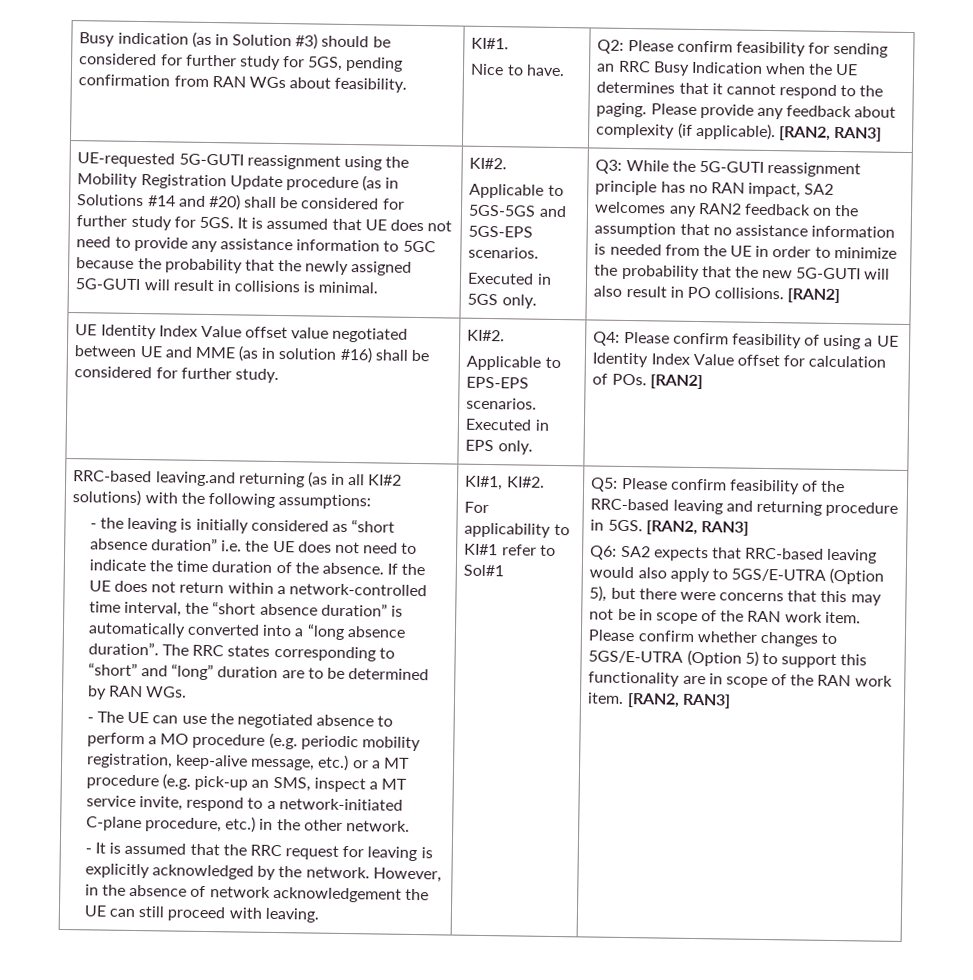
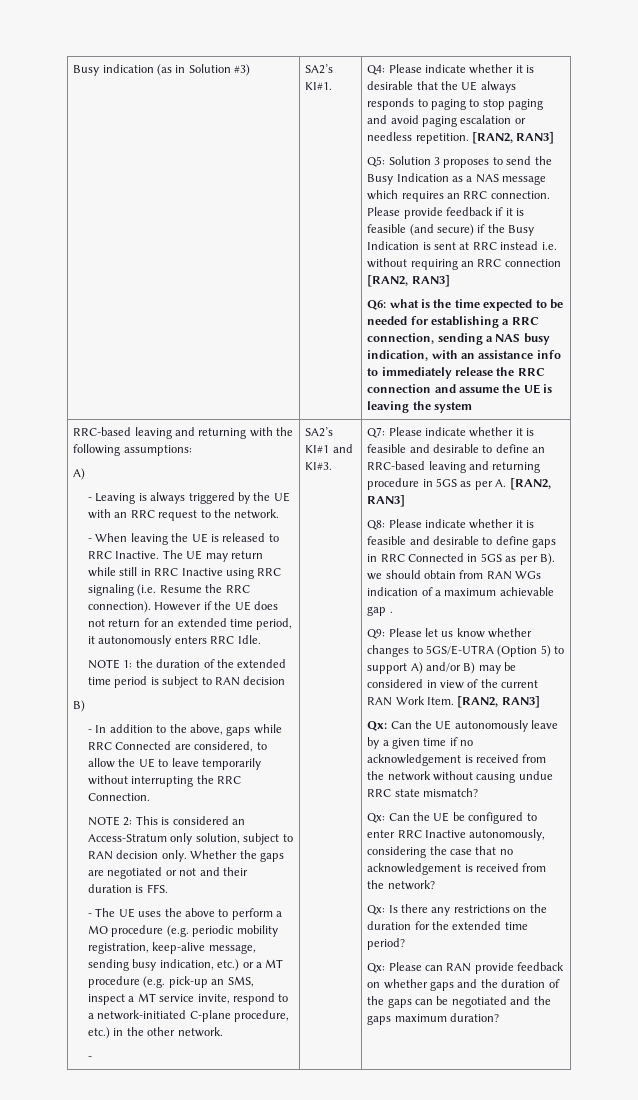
[321,35,391,48] [79,53,404,72] [78,74,408,93] [471,37,510,50] [470,63,565,77] [597,39,889,58] [597,60,859,76] [596,81,884,99] [596,102,897,120] [596,122,883,142] [77,152,410,171] [77,173,400,192] [77,193,405,211] [76,215,453,232] [76,236,436,253] [76,257,413,276] [75,278,379,294] [469,157,508,170] [469,183,564,199] [468,204,567,218] [468,225,534,238] [468,246,540,259] [467,272,552,285] [467,293,537,309] [595,159,862,178] [595,180,835,198] [594,201,860,217] [594,222,896,238] [594,243,897,259] [594,264,891,281] [593,285,841,304] [75,324,409,343] [74,345,429,364] [74,366,279,384] [467,329,506,342] [466,355,561,371] [466,376,530,389] [466,397,538,410] [465,418,550,431] [465,439,533,455] [593,331,899,350] [592,352,887,368] [592,373,703,390] [73,470,403,488] [72,489,142,507] should be considered for further study for 5GS, pending confirmation from RAN WGs about feasibility. | KI#1. // Nice to have. | Q2: Please confirm feasibility for sending an RRC Busy Indication when the UE determines that it cannot respond to the paging. Please provide any feedback about complexity (if applicable). [RAN2, RAN3] // UE-requested 5G-GUTI reassignment using the Mobility Registration Update procedure (as in Solutions #14 and #20) shall be considered for further study for 5GS. It is assumed that UE does not need to provide any assistance information to 5GC because the probability that the newly assigned 5G-GUTI will result in collisions is minimal. | KI#2. // Applicable to 5GS-5GS and 5GS-EPS scenarios. // Executed in 5GS only. | Q3: While the 5G-GUTI reassignment principle has no RAN impact, SA2 welcomes any RAN2 feedback on the assumption that no assistance information is needed from the UE in order to minimize the probability that the new 5G-GUTI will also result in PO collisions. [RAN2] // UE Identity Index Value offset value negotiated between UE and MME (as in solution #16) shall be considered for further study. | KI#2. // Applicable to EPS-EPS scenarios. Executed in EPS only. | Q4: Please confirm feasibility of using a UE Identity Index Value offset for calculation of POs. [RAN2] // RRC-based leaving.and returning (as in all KI#2 solutions) -> [305,64,334,74] [305,82,333,90] [367,64,535,75] [367,81,516,93] [367,98,544,110] [367,115,526,127] [367,132,555,144] [367,156,552,168] [367,173,547,185] [367,190,550,202] [367,207,525,219] [367,224,535,236] [367,241,557,250] [367,258,561,270] [367,275,450,287] [367,299,563,311] [367,316,539,328] [367,333,550,345] [367,350,561,361] [367,367,545,379] [367,384,553,394] [367,401,473,413] [73,427,247,439] | SA2’s KI#1. | Q4: Please indicate whether it is desirable that the UE always responds to paging to stop paging and avoid paging escalation or needless repetition. [RAN2, RAN3] // Q5: Solution 3 proposes to send the Busy Indication as a NAS message which requires an RRC connection. Please provide feedback if it is feasible (and secure) if the Busy Indication is sent at RRC instead i.e. without requiring an RRC connection [RAN2, RAN3] // Q6: what is the time expected to be needed for establishing a RRC connection, sending a NAS busy indication, with an assistance info to immediately release the RRC connection and assume the UE is leaving the system // RRC-based leaving and returning
[89,517,396,534] [89,537,418,555] [88,559,399,575] // - the leaving is initially considered as “short absence duration” i.e. the UE does not need to indicate the time duration of the absence. If -> [73,468,86,480] [88,492,290,504] [88,509,280,521] [88,533,279,545] [88,550,263,562] [88,567,282,579] [88,584,250,596] [88,601,212,613] // A) // - Leaving is always triggered by the UE with an RRC request to the network. // - When leaving the UE is released to RRC Inactive. The UE may return while still in RRC Inactive using RRC signaling (i.e. Resume the RRC connection). However if
[227,582,427,597] [88,601,403,617] [87,622,406,640] [87,641,395,662] [87,662,430,681] [86,685,188,700] [86,711,375,729] within a network-controlled time interval, the “short absence duration” is automatically converted into a “long absence duration”. The RRC states corresponding to “short” and “long” duration are to be determined by RAN WGs. // - The UE can use the negotiated absence -> [143,618,293,630] [88,635,261,647] [88,659,287,669] [88,676,286,688] [73,700,86,712] [88,724,282,736] [88,741,267,752] [88,758,261,770] [88,775,242,787] [88,793,151,801] [88,816,245,826] [88,833,293,845] [88,850,284,862] [88,867,248,879] [88,884,168,893] [88,908,215,918] for an extended time period, it autonomously enters RRC Idle. // NOTE 1: the duration of the extended time period is subject to RAN decision // B) // - In addition to the above, gaps while RRC Connected are considered, to allow the UE to leave temporarily without interrupting the RRC Connection. // NOTE 2: This is considered an Access-Stratum only solution, subject to RAN decision only. Whether the gaps are negotiated or not and their duration is FFS. // - The UE uses the above
(316, 764) none -> [88,959,214,971] sending busy indication,
[94,842,433,862] [84,863,442,883] [84,884,429,903] [83,905,319,923] [465,475,545,491] [464,501,490,514] [464,522,570,538] [464,543,556,556] [463,564,505,577] [590,477,846,495] It is assumed that the RRC request for leaving is explicitly acknowledged by the network. However, in the absence of network acknowledgement the UE can still proceed with leaving. | KI#1, KI#2. // For applicability to KI#1 refer to Sol#1 | Q5: Please confirm feasibility of the -> [305,427,334,437] [305,444,353,453] [305,462,333,470] [367,427,535,438] [367,444,546,453] | SA2’s KI#1 and KI#3. | Q7: Please indicate whether it is feasible and desirable to define an
[607,519,749,536] [590,545,878,564] [589,566,885,585] [589,585,882,606] [589,608,861,625] [588,629,695,642] 5GS. [RAN2, RAN3] // Q6: SA2 expects that RRC-based leaving would also apply to 5GS/E-UTRA (Option 5), but there were concerns that this may not be in scope of the RAN work item. Please confirm -> [436,478,551,490] [367,495,406,507] [367,519,535,530] [367,536,557,548] [367,553,555,565] [367,570,542,580] [367,587,554,596] [367,606,393,616] [367,628,485,639] 5GS as per A. [RAN2, RAN3] // Q8: Please indicate whether it is feasible and desirable to define gaps in RRC Connected in 5GS as per B). we should obtain from RAN WGs indication of a maximum achievable gap . // Q9: Please let us know
[840,654,868,666] [588,671,893,689] [587,692,731,709] this functionality are in scope of the RAN work item. [RAN2, RAN3] -> [410,662,517,674] [367,679,539,689] [367,696,540,708] [367,720,559,732] [367,737,474,749] [367,754,547,766] [367,771,553,783] [367,788,479,797] [367,812,537,824] [367,829,546,841] [367,846,513,858] [367,863,547,875] [367,880,435,890] [367,904,547,916] [367,921,528,930] [367,938,406,950] [367,962,565,974] [367,979,560,991] [367,996,551,1008] [367,1013,500,1025] A) and/or B) may be considered in view of the current RAN Work Item. [RAN2, RAN3] // Qx: Can the UE autonomously leave by a given time if no acknowledgement is received from the network without causing undue RRC state mismatch? // Qx: Can the UE be configured to enter RRC Inactive autonomously, considering the case that no acknowledgement is received from the network? // Qx: Is there any restrictions on the duration for the extended time period? // Qx: Please can RAN provide feedback on whether gaps and the duration of the gaps can be negotiated and the gaps maximum duration?

